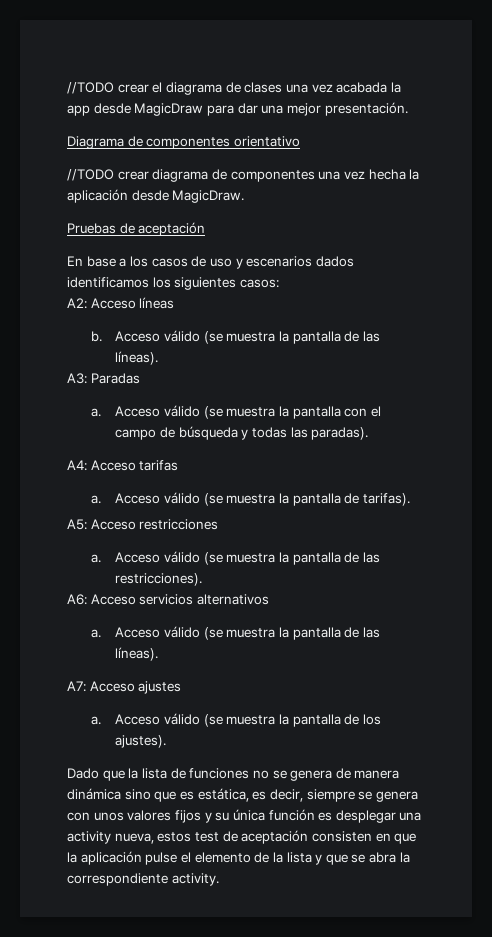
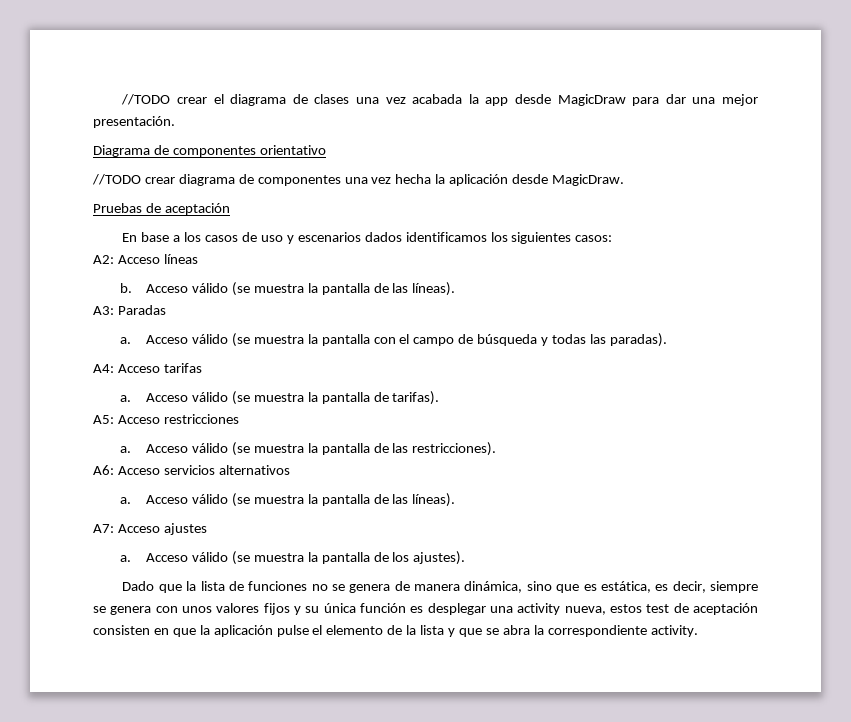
[67,788,121,800] dinámica -> [464,581,523,593] dinámica,

